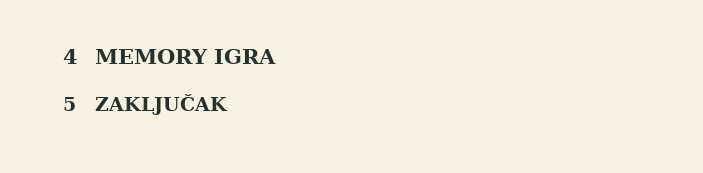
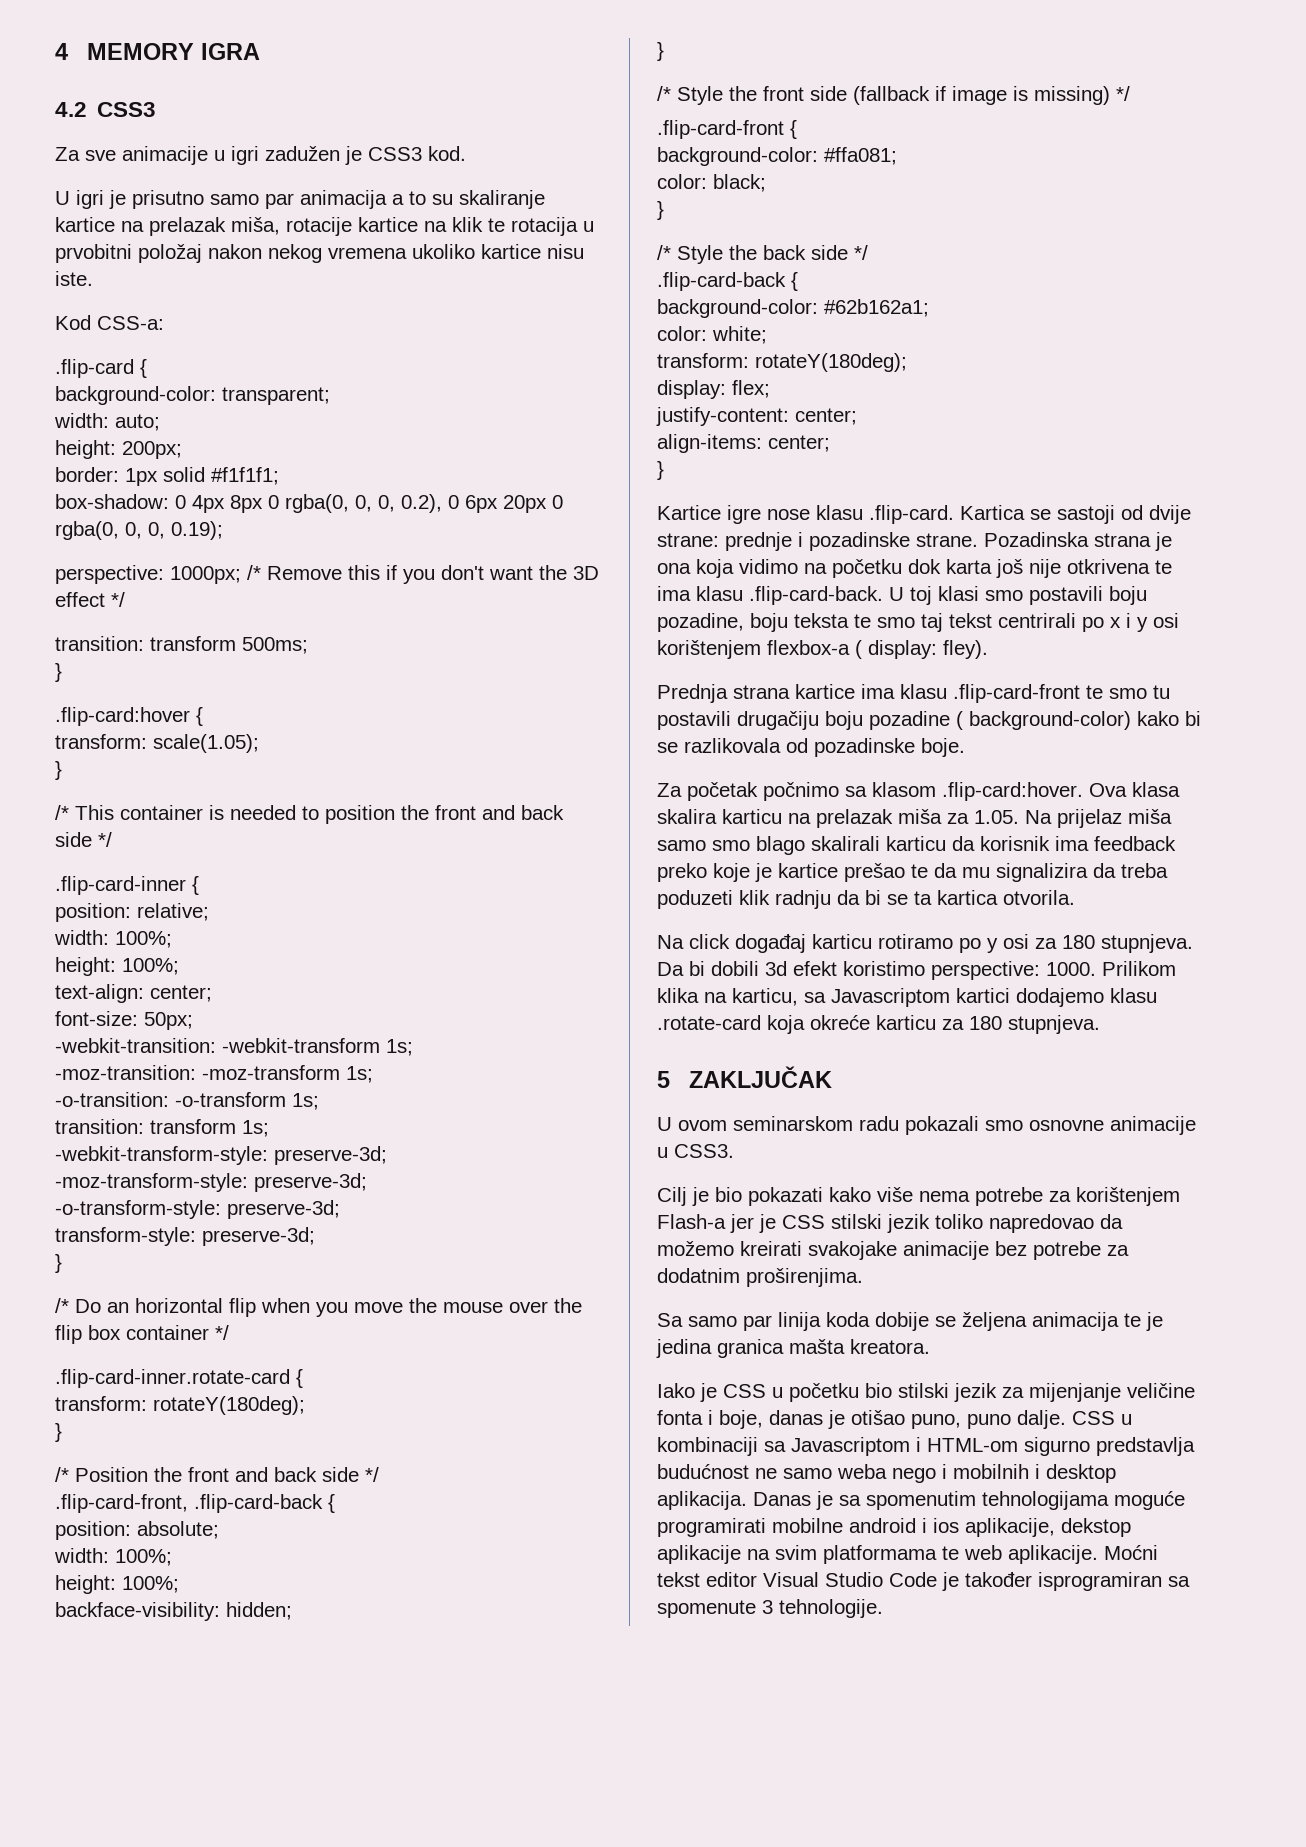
[63,94,229,115] 5 ZAKLJUČAK -> [55,102,157,117] [55,146,466,165] [55,190,545,209] [55,217,594,236] [55,244,584,263] [55,271,93,286] [55,315,164,330] [55,359,147,378] [55,386,330,405] [54,413,160,431] [55,440,182,459] [55,467,279,486] [55,494,563,513] [55,521,223,540] [55,565,599,584] [55,592,125,607] [55,636,308,654] [55,663,62,682] [55,707,203,726] [55,734,259,753] [55,761,62,780] [55,805,564,824] [55,832,112,847] [55,876,199,895] [55,903,209,922] [54,930,172,948] [55,957,179,976] [55,984,212,1003] [55,1011,193,1030] [55,1038,413,1056] [55,1065,373,1083] [55,1092,319,1110] [55,1119,269,1137] [55,1146,387,1165] [55,1173,367,1192] [55,1200,340,1219] [55,1227,315,1246] [55,1254,62,1273] [55,1298,582,1317] [55,1325,229,1344] [55,1369,303,1388] [55,1396,305,1415] [55,1423,62,1442] [55,1467,379,1482] [55,1494,335,1513] [55,1521,219,1540] [54,1548,172,1566] [55,1575,179,1594] [55,1602,292,1621] [657,42,664,61] [657,86,1130,105] [657,120,797,139] [657,147,897,166] [657,174,766,192] [657,201,664,220] [657,245,868,264] [657,272,798,291] [657,299,929,318] [657,326,767,344] [657,353,907,372] [657,380,770,399] [656,407,857,426] [657,434,830,453] [657,461,664,480] [657,505,1191,524] [657,532,1172,551] [657,559,1172,578] [657,586,1147,605] [657,613,1179,632] [657,640,988,659] [657,684,1170,703] [657,711,1201,730] [657,738,965,757] [657,782,1180,801] [657,809,1172,828] [657,836,1176,855] [657,863,1168,882] [657,890,1075,909] [657,934,1193,953] [657,961,1176,980] [657,988,1157,1007] [657,1015,1100,1034] [657,1066,832,1088] [657,1116,1196,1135] [657,1144,734,1158] [657,1187,1180,1206] [657,1214,1123,1233] [657,1241,1129,1260] [657,1268,863,1287] [657,1312,1163,1331] [656,1339,930,1358] [657,1383,1195,1402] [657,1410,1132,1429] [657,1437,1195,1456] [657,1464,1116,1483] [657,1491,1185,1510] [657,1518,1131,1537] [657,1545,1158,1564] [657,1572,1190,1591] [657,1599,883,1618] 4.2 CSS3 // Za sve animacije u igri zadužen je CSS3 kod. // U igri je prisutno samo par animacija a to su skaliranje kartice na prelazak miša, rotacije kartice na klik te rotacija u prvobitni položaj nakon nekog vremena ukoliko kartice nisu iste. // Kod CSS-a: // .flip-card { // background-color: transparent; // width: auto; // height: 200px; // border: 1px solid #f1f1f1; // box-shadow: 0 4px 8px 0 rgba(0, 0, 0, 0.2), 0 6px 20px 0 rgba(0, 0, 0, 0.19); // perspective: 1000px; /* Remove this if you don't want the 3D effect */ // transition: transform 500ms; // } // .flip-card:hover { // transform: scale(1.05); // } // /* This container is needed to position the front and back side */ // .flip-card-inner { // position: relative; // width: 100%; // height: 100%; // text-align: center; // font-size: 50px; // -webkit-transition: -webkit-transform 1s; // -moz-transition: -moz-transform 1s; // -o-transition: -o-transform 1s; // transition: transform 1s; // -webkit-transform-style: preserve-3d; // -moz-transform-style: preserve-3d; // -o-transform-style: preserve-3d; // transform-style: preserve-3d; // } // /* Do an horizontal flip when you move the mouse over the flip box container */ // .flip-card-inner.rotate-card { // transform: rotateY(180deg); // } // /* Position the front and back side */ // .flip-card-front, .flip-card-back { // position: absolute; // width: 100%; // height: 100%; // backface-visibility: hidden; // } // /* Style the front side (fallback if image is missing) */ // .flip-card-front { // background-color: #ffa081; // color: black; // } // /* Style the back side */ // .flip-card-back { // background-color: #62b162a1; // color: white; // transform: rotateY(180deg); // display: flex; // justify-content: center; // align-items: center; // } // Kartice igre nose klasu .flip-card. Kartica se sastoji od dvije strane: prednje i pozadinske strane. Pozadinska strana je ona koja vidimo na početku dok karta još nije otkrivena te ima klasu .flip-card-back. U toj klasi smo postavili boju pozadine, boju teksta te smo taj tekst centrirali po x i y osi korištenjem flexbox-a ( display: fley). // Prednja strana kartice ima klasu .flip-card-front te smo tu postavili drugačiju boju pozadine ( background-color) kako bi se razlikovala od pozadinske boje. // Za početak počnimo sa klasom .flip-card:hover. Ova klasa skalira karticu na prelazak miša za 1.05. Na prijelaz miša samo smo blago skalirali karticu da korisnik ima feedback preko koje je kartice prešao te da mu signalizira da treba poduzeti klik radnju da bi se ta kartica otvorila. // Na click događaj karticu rotiramo po y osi za 180 stupnjeva. Da bi dobili 3d efekt koristimo perspective: 1000. Prilikom klika na karticu, sa Javascriptom kartici dodajemo klasu .rotate-card koja okreće karticu za 180 stupnjeva. // 5 ZAKLJUČAK // U ovom seminarskom radu pokazali smo osnovne animacije u CSS3. // Cilj je bio pokazati kako više nema potrebe za korištenjem Flash-a jer je CSS stilski jezik toliko napredovao da možemo kreirati svakojake animacije bez potrebe za dodatnim proširenjima. // Sa samo par linija koda dobije se željena animacija te je jedina granica mašta kreatora. // Iako je CSS u početku bio stilski jezik za mijenjanje veličine fonta i boje, danas je otišao puno, puno dalje. CSS u kombinaciji sa Javascriptom i HTML-om sigurno predstavlja budućnost ne samo weba nego i mobilnih i desktop aplikacija. Danas je sa spomenutim tehnologijama moguće programirati mobilne android i ios aplikacije, dekstop aplikacije na svim platformama te web aplikacije. Moćni tekst editor Visual Studio Code je također isprogramiran sa spomenute 3 tehnologije.

